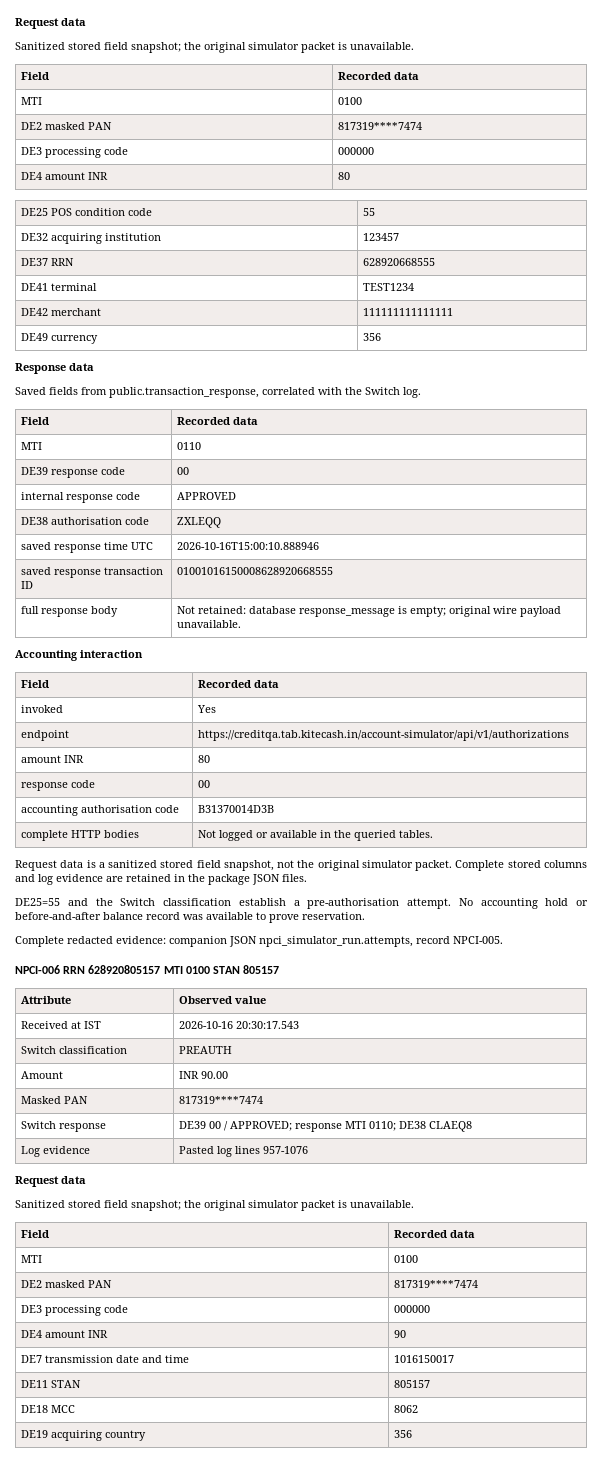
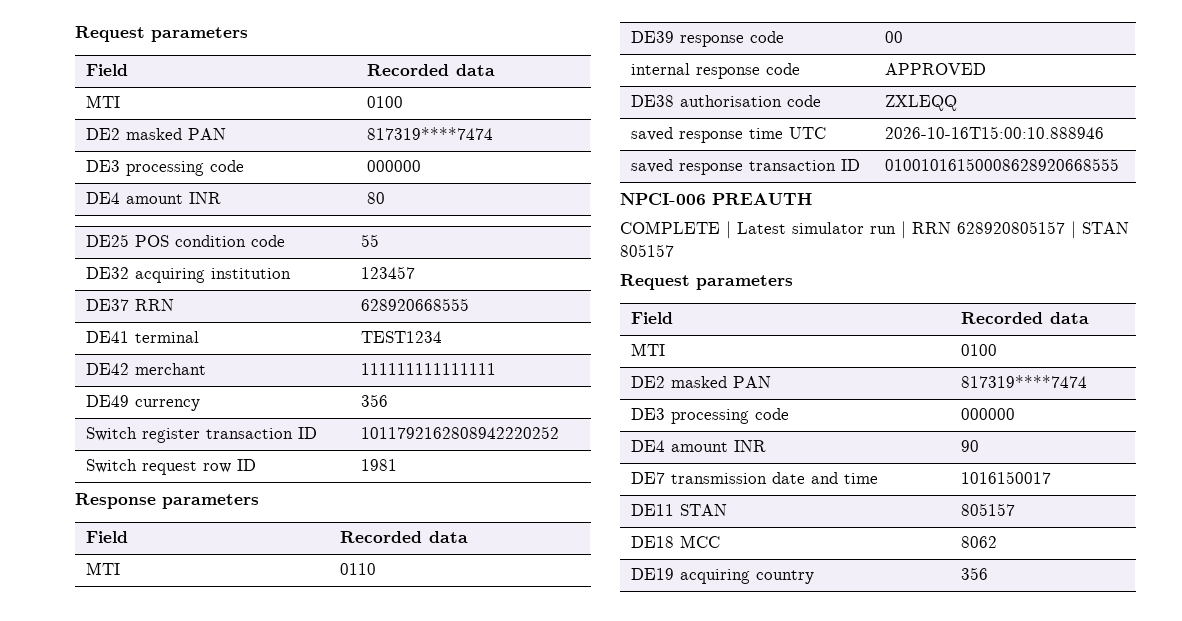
[15,18,86,29] [15,42,414,53] Request data // Sanitized stored field snapshot; the original simulator packet is unavailable. -> [75,26,248,42] Request parameters
[15,363,94,374] [15,387,421,398] // Response data // Saved fields from public.transaction_response, correlated with the Switch log. -> [86,427,318,443] [361,426,560,439] [86,459,257,475] [361,459,398,471] [75,493,259,509] // Switch register transaction ID | 1011792162808942220252 // Switch request row ID | 1981 // Response parameters
[21,606,119,617] [177,606,562,617] [177,620,242,628] [15,650,143,661] [21,680,50,688] [198,680,280,688] [21,705,64,713] [197,705,217,713] [21,730,70,741] [198,730,570,741] [21,755,85,763] [198,755,211,763] [21,780,96,791] [198,780,211,788] [21,805,180,816] [198,805,275,813] [21,830,140,841] [198,830,434,841] [15,860,587,871] [15,874,307,885] [15,898,588,909] [15,912,365,923] [15,936,503,947] [15,965,280,974] [21,996,72,1004] [179,996,267,1004] [21,1021,102,1029] [179,1021,300,1029] [21,1046,128,1054] [179,1046,233,1054] [21,1071,64,1079] [179,1071,229,1079] [21,1096,89,1104] [179,1096,264,1104] [21,1121,107,1132] [179,1121,473,1132] [21,1146,91,1157] [179,1146,309,1157] [15,1176,86,1187] [15,1200,414,1211] // full response body | Not retained: database response_message is empty; original wire payload unavailable. // Accounting interaction // Field | Recorded data // invoked | Yes // endpoint | https://creditqa.tab.kitecash.in/account-simulator/api/v1/authorizations // amount INR | 80 // response code | 00 // accounting authorisation code | B31370014D3B // complete HTTP bodies | Not logged or available in the queried tables. // Request data is a sanitized stored field snapshot, not the original simulator packet. Complete stored columns and log evidence are retained in the package JSON files. // DE25=55 and the Switch classification establish a pre-authorisation attempt. No accounting hold or before-and-after balance record was available to prove reservation. // Complete redacted evidence: companion JSON npci_simulator_run.attempts, record NPCI-005. // NPCI-006 RRN 628920805157 MTI 0100 STAN 805157 // Attribute | Observed value // Received at IST | 2026-10-16 20:30:17.543 // Switch classification | PREAUTH // Amount | INR 90.00 // Masked PAN | 817319****7474 // Switch response | DE39 00 / APPROVED; response MTI 0110; DE38 CLAEQ8 // Log evidence | Pasted log lines 957-1076 // Request data // Sanitized stored field snapshot; the original simulator packet is unavailable. -> [620,193,812,205] [620,221,1129,239] [620,244,674,257] [620,274,793,290] // NPCI-006 PREAUTH // COMPLETE | Latest simulator run | RRN 628920805157 | STAN 805157 // Request parameters

